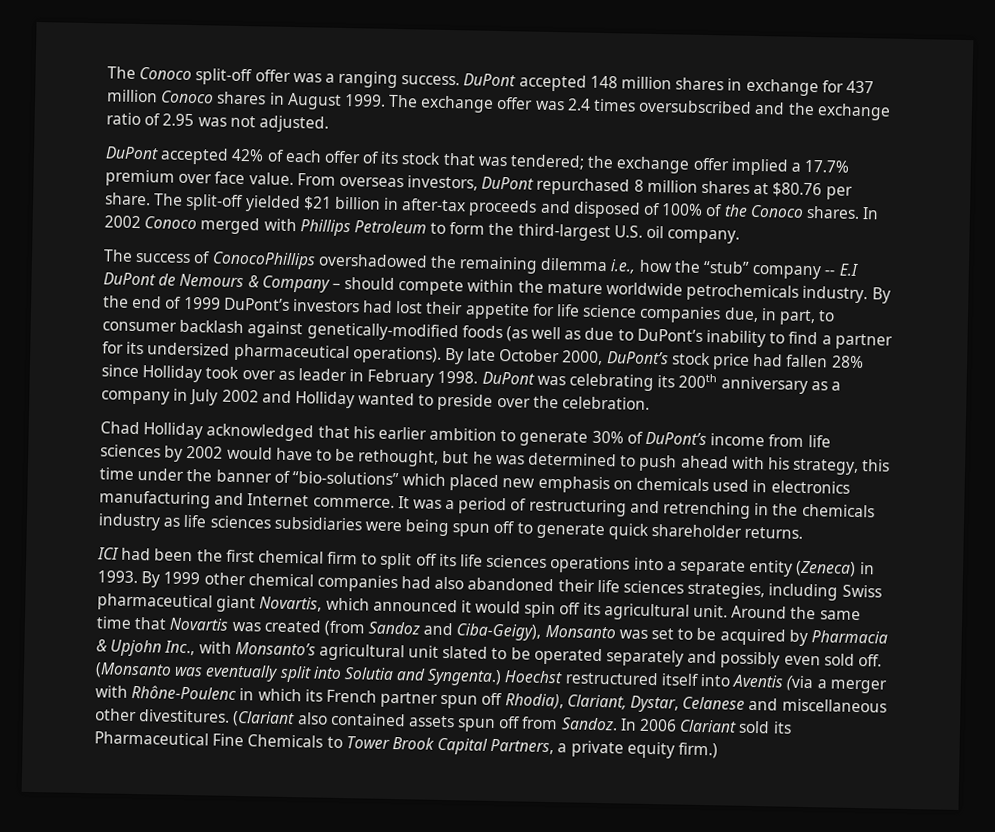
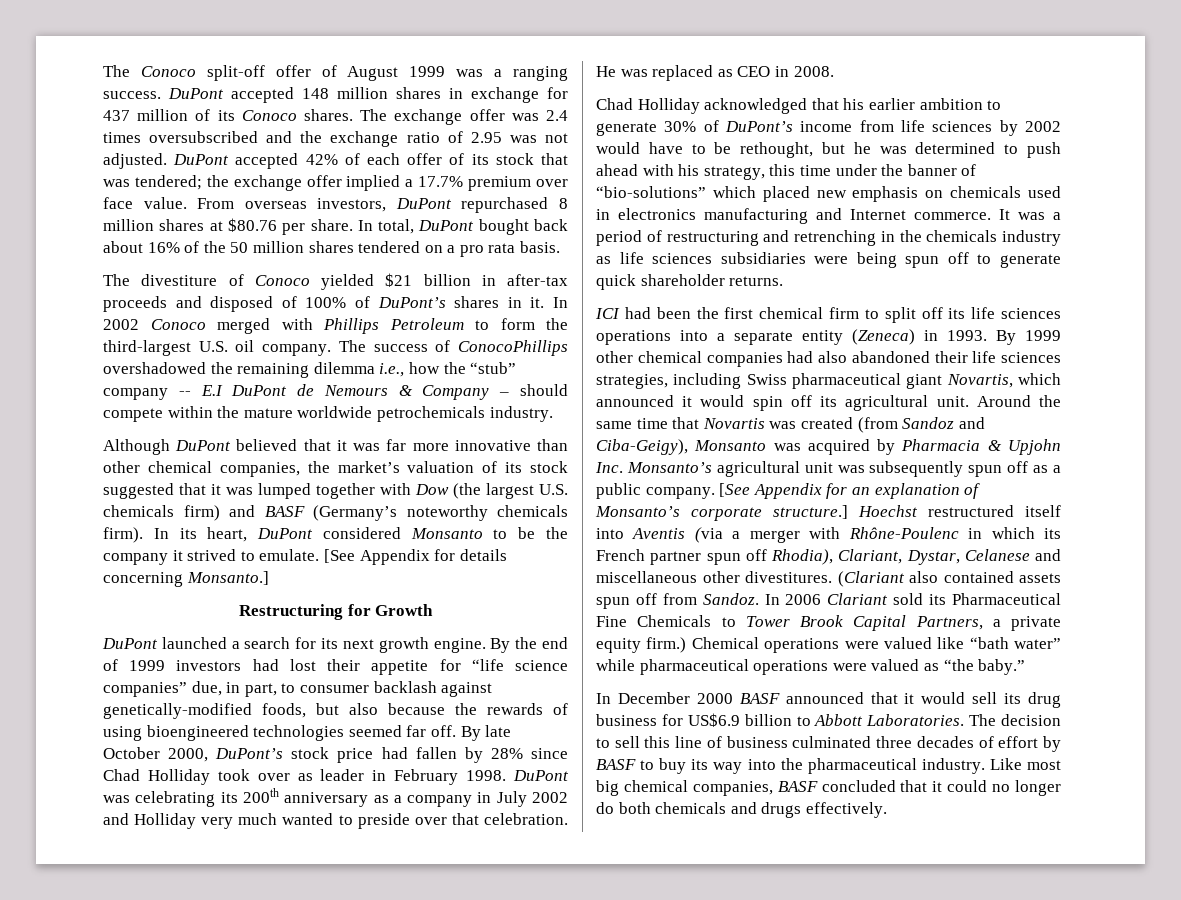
(291, 75) none -> [321,65,446,81] of August 1999
[161,90,386,110] Conoco shares in August 1999. -> [195,109,353,121] of its Conoco shares.
(329, 124) // -> (167, 161) none
[154,193,244,212] The split-off -> [357,219,568,235] [103,241,561,257] [103,274,310,286] In total, DuPont bought back about 16% of the 50 million shares tendered on a pro rata basis. // The divestiture of Conoco
[723,204,860,219] the Conoco shares. -> [377,296,545,308] DuPont’s shares in it.
(741, 236) // -> (332, 350) none
(869, 294) none -> [103,439,568,455] [103,461,568,477] [103,483,568,499] [103,505,568,521] [103,527,568,543] [103,549,507,565] [103,571,269,587] [238,604,434,620] [102,637,486,653] // Although DuPont believed that it was far more innovative than other chemical companies, the market’s valuation of its stock suggested that it was lumped together with Dow (the largest U.S. chemicals firm) and BASF (Germany’s noteworthy chemicals firm). In its heart, DuPont considered Monsanto to be the company it strived to emulate. [See Appendix for details concerning Monsanto.] // Restructuring for Growth // DuPont launched a search for its next growth engine.
[223,297,290,311] DuPont’s -> (166, 665) none
[556,304,722,324] life science companies -> [471,659,568,671] [103,682,187,697] “life science companies”
[461,325,893,350] [102,341,442,364] foods (as well as due to DuPont’s inability to find a partner for its undersized pharmaceutical operations). -> [262,703,568,718] [103,725,456,741] foods, but also because the rewards of using bioengineered technologies seemed far off.
(829, 361) none -> [464,747,483,763] by
(139, 371) none -> [103,769,140,781] Chad
(355, 400) none -> [201,813,278,829] very much
[532,395,559,409] the -> [451,813,479,825] that
(651, 403) none -> [596,65,834,81] He was replaced as CEO in 2008.
[651,627,717,641] set to be -> (801, 447) none
[164,640,232,656] Inc., with -> [595,462,623,473] Inc.
[442,645,882,669] [95,662,503,687] slated to be operated separately and possibly even sold off. (Monsanto was eventually split into Solutia and Syngenta.) -> [837,461,1061,477] [596,483,981,499] [595,505,848,521] was subsequently spun off as a public company. [See Appendix for an explanation of Monsanto’s corporate structure.]
(719, 750) none -> [691,637,1061,653] [596,659,1026,675] [596,692,1061,708] [596,713,1061,727] [596,736,1061,752] [596,758,1061,774] [596,780,1061,796] [596,802,887,818] Chemical operations were valued like “bath water” while pharmaceutical operations were valued as “the baby.” // In December 2000 BASF announced that it would sell its drug business for US$6.9 billion to Abbott Laboratories. The decision to sell this line of business culminated three decades of effort by BASF to buy its way into the pharmaceutical industry. Like most big chemical companies, BASF concluded that it could no longer do both chemicals and drugs effectively.

